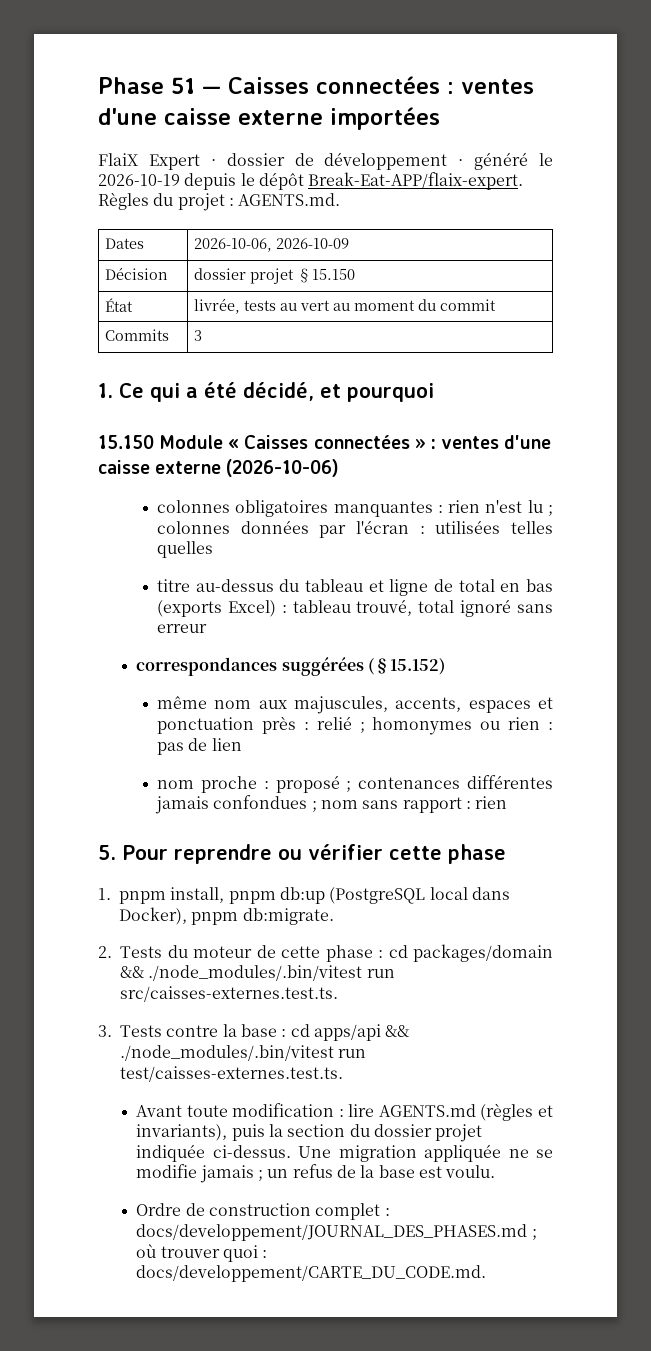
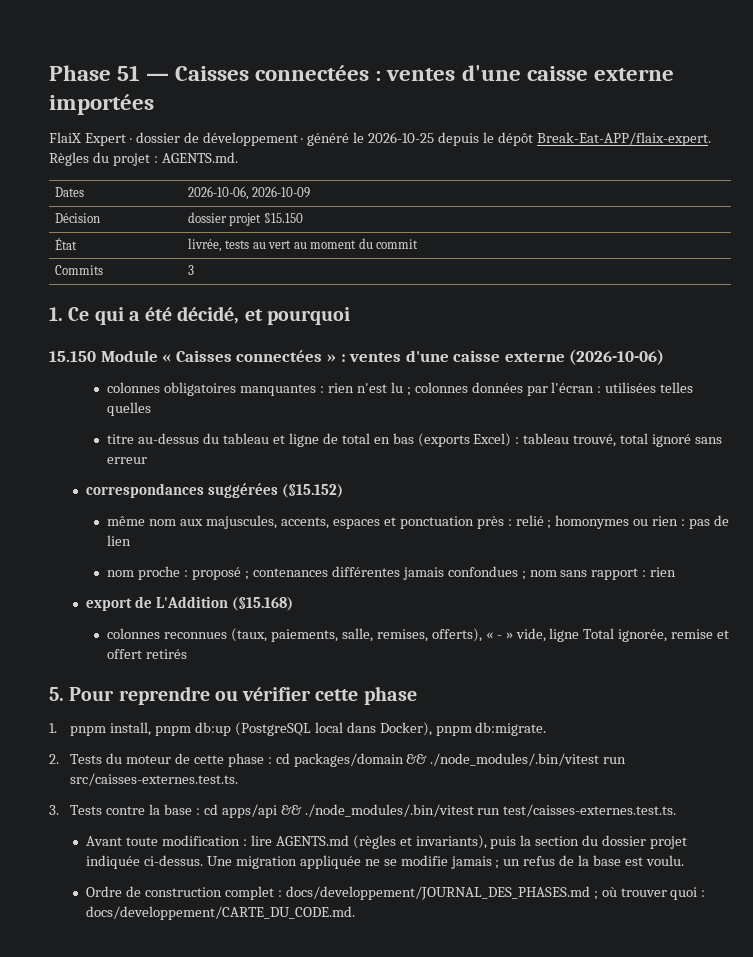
[98,174,180,186] 2026-10-19 -> [368,132,435,143] 2026-10-25
(508, 802) none -> [86,596,293,611] [107,628,730,642] [107,649,188,659] // export de L'Addition (§15.168) // colonnes reconnues (taux, paiements, salle, remises, offerts), « - » vide, ligne Total ignorée, remise et offert retirés

